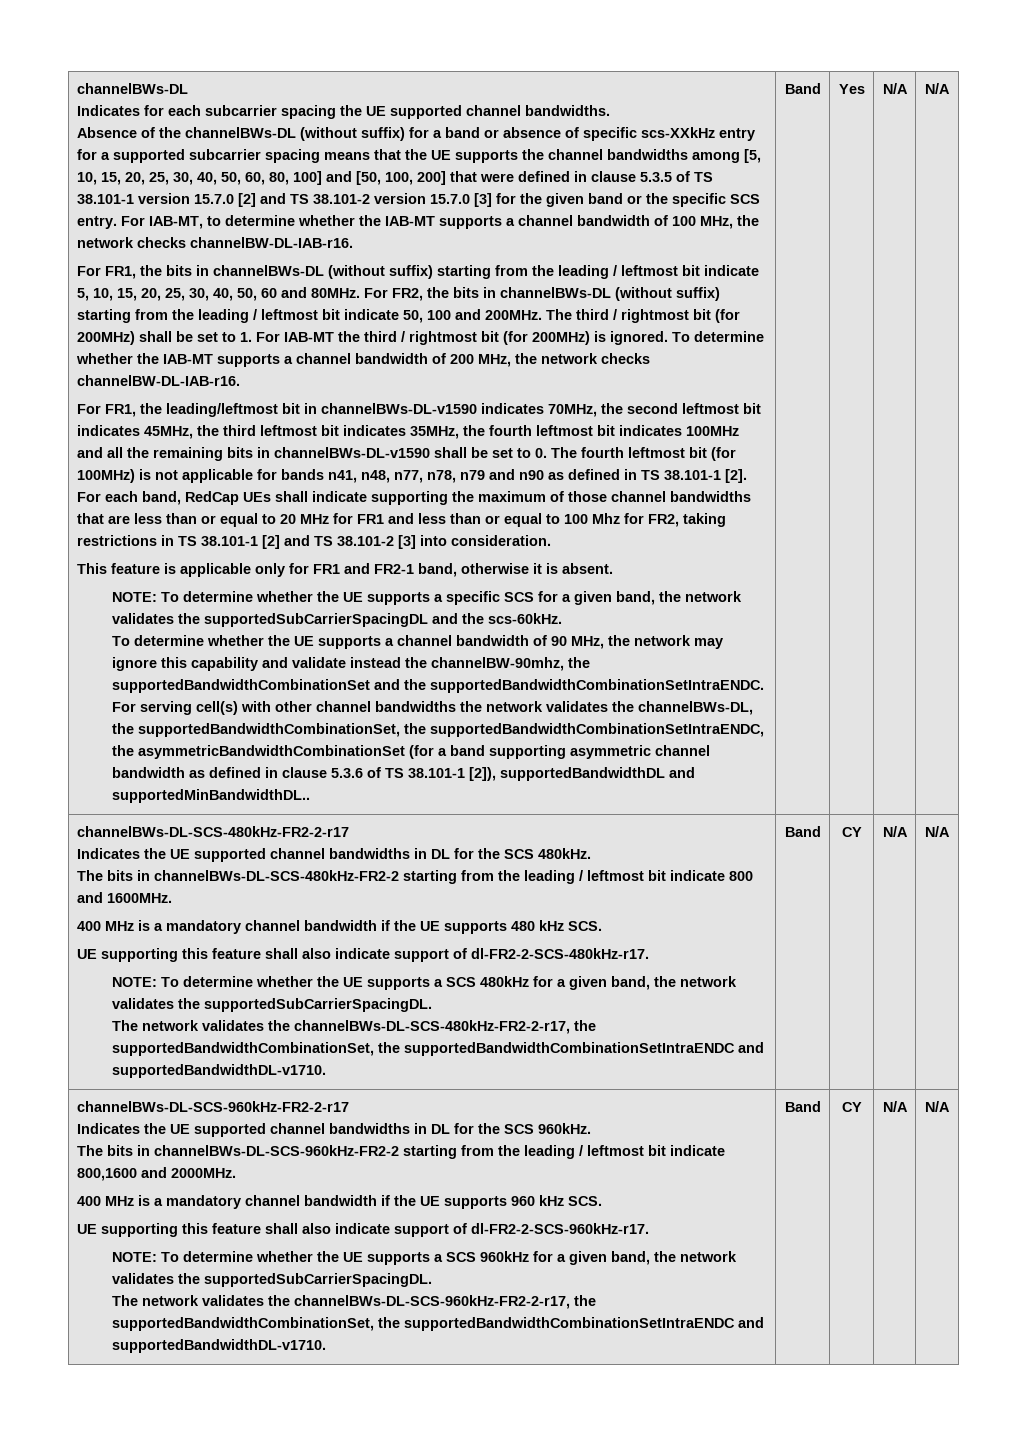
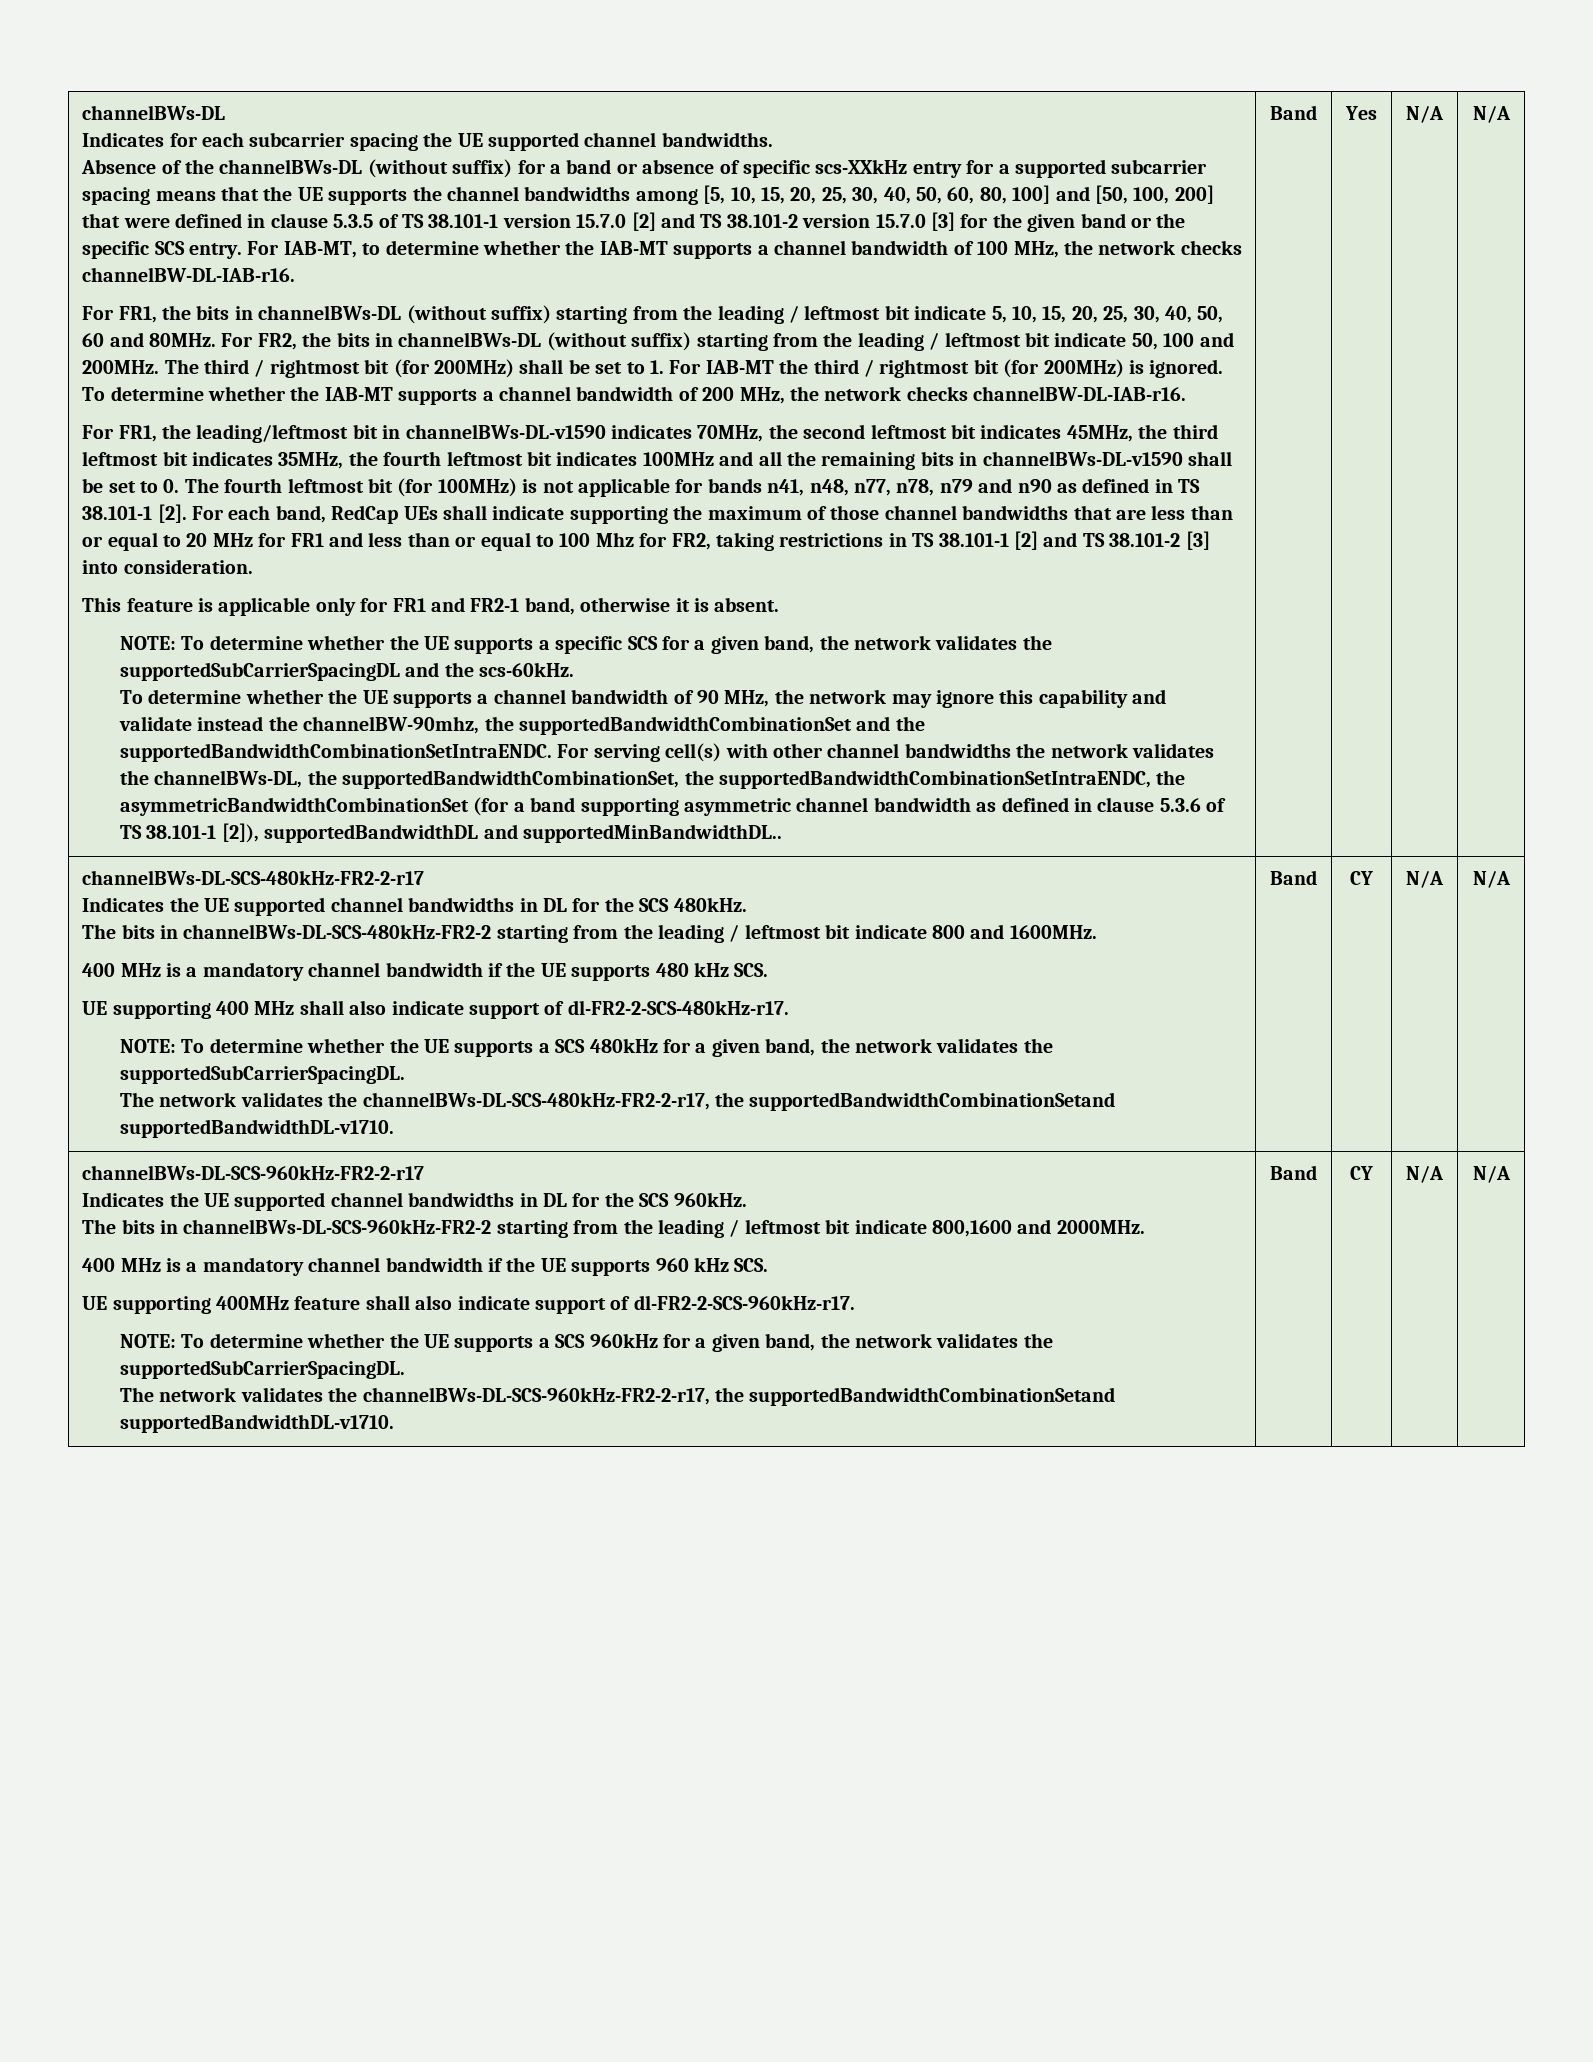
[181,948,261,959] this feature -> [215,1001,295,1015] 400 MHz
[111,1042,764,1056] supportedBandwidthCombinationSet, the supportedBandwidthCombinationSetIntraENDC and -> [749,1092,1116,1111] supportedBandwidthCombinationSetand
[181,1223,208,1234] this -> [215,1296,289,1310] 400MHz
[111,1317,764,1331] supportedBandwidthCombinationSet, the supportedBandwidthCombinationSetIntraENDC and -> [749,1387,1116,1406] supportedBandwidthCombinationSetand

